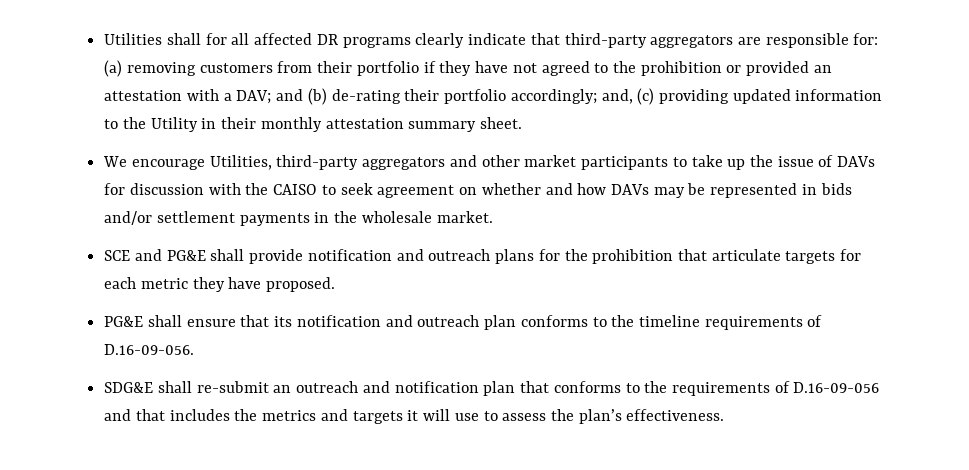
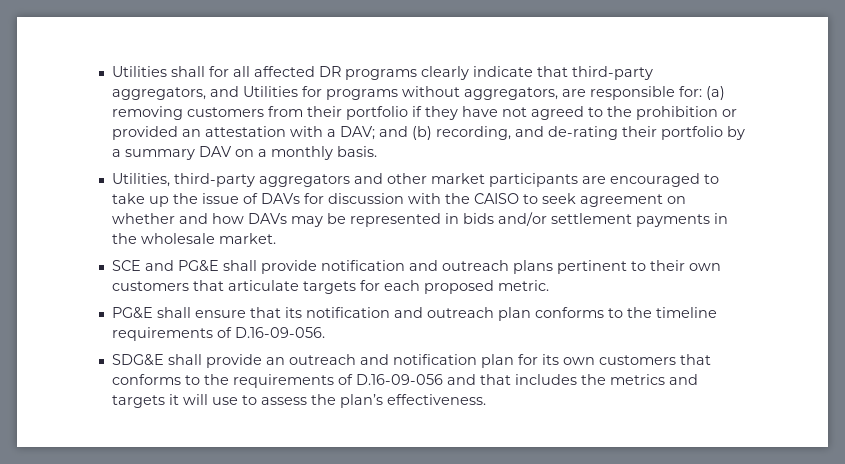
[650,35,734,48] aggregators -> [111,86,558,100] aggregators, and Utilities for programs without aggregators,
(327, 96) none -> [435,126,544,140] recording, and
[510,88,883,105] [104,117,523,132] [103,156,205,170] accordingly; and, (c) providing updated information to the Utility in their monthly attestation summary sheet. // We encourage -> [726,126,745,140] [111,146,377,160] by a summary DAV on a monthly basis. //
(669, 163) none -> [581,173,700,187] are encouraged
[538,249,674,264] for the prohibition -> [556,260,721,274] [111,281,189,291] pertinent to their own customers
[140,277,336,292] metric they have proposed. -> [423,280,549,294] proposed metric.
[196,381,269,393] re-submit -> [205,354,262,368] provide
(516, 388) none -> [517,354,676,365] for its own customers

